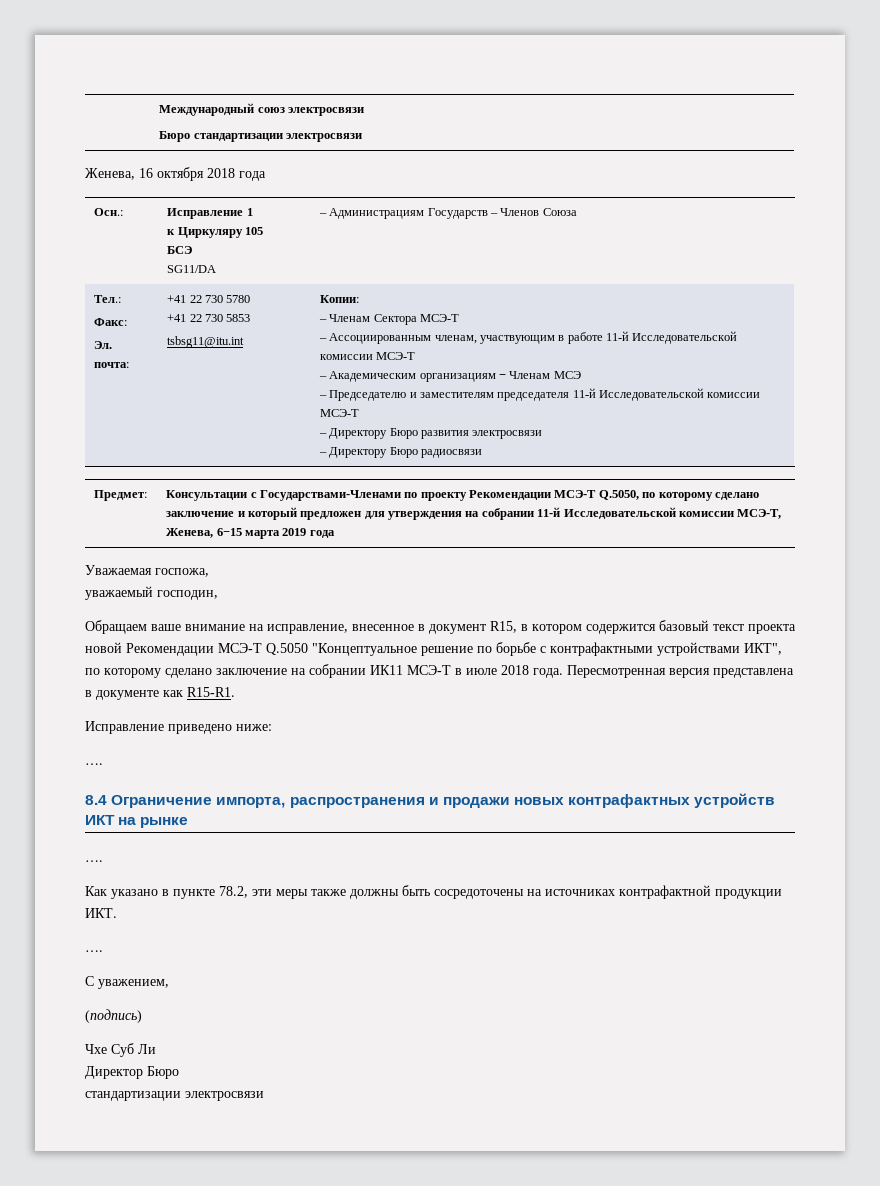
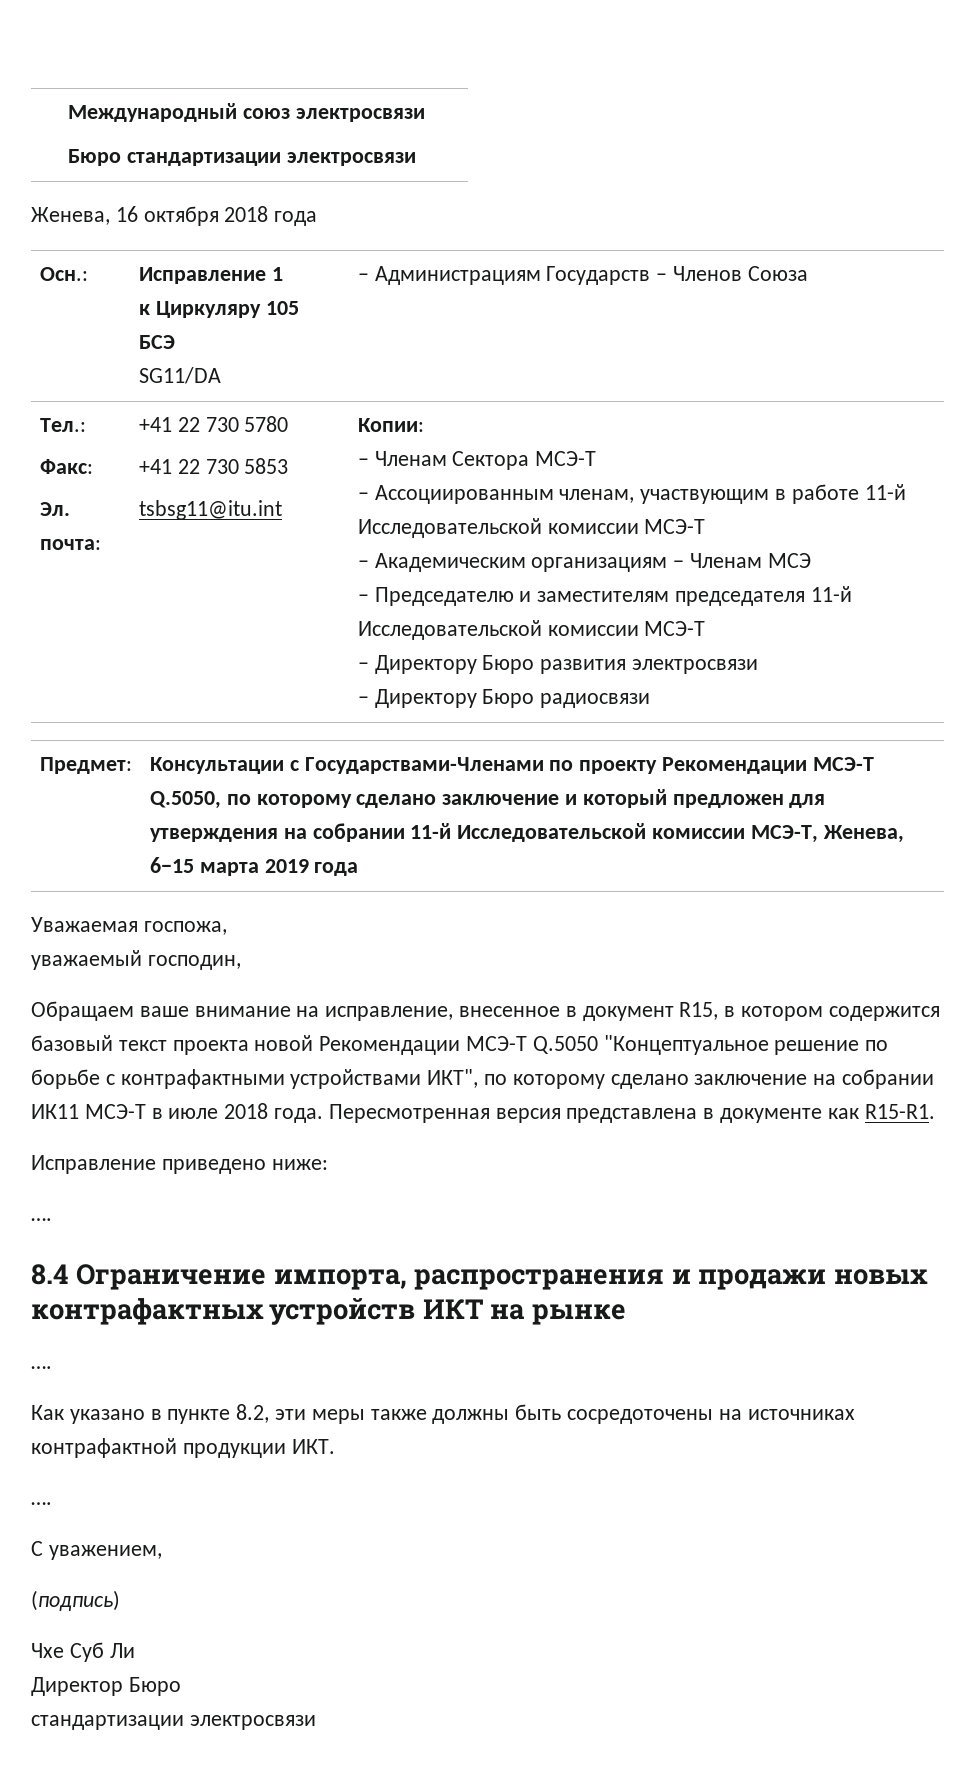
[219,886,248,898] 78.2, -> [236,1404,270,1423] 8.2,

